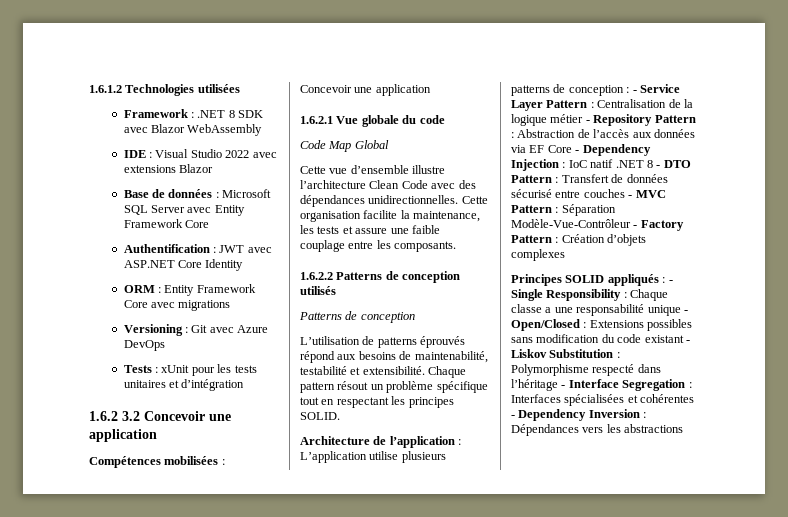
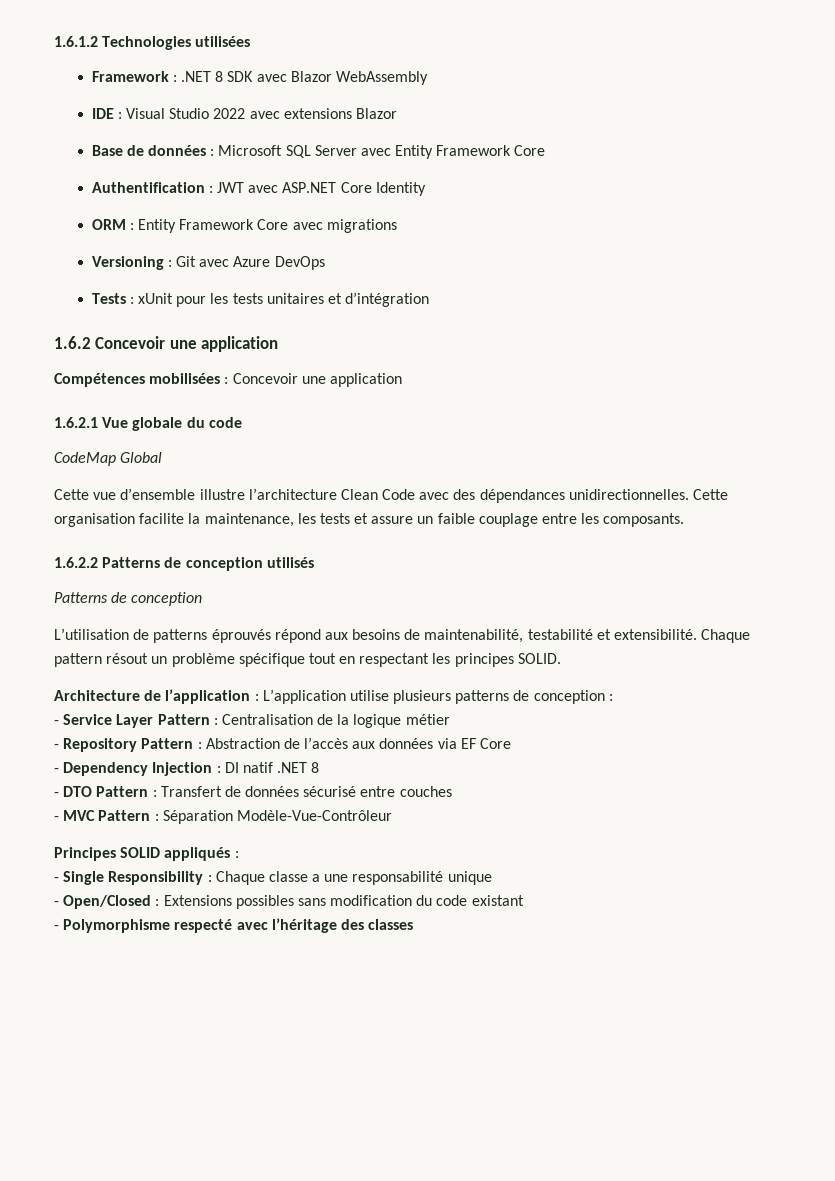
[122,411,140,421] 3.2 -> (91, 342) none
[300,140,352,152] Code Map -> [54,452,116,466] CodeMap
[390,228,409,234] une -> [417,516,434,524] un
(630, 90) none -> (613, 697) //
(584, 118) none -> (450, 719) //
(572, 149) none -> (512, 743) //
[568,160,587,168] IoC -> [224,762,239,773] DI
(653, 164) none -> (320, 767) //
(625, 193) none -> (452, 791) //
[633,220,684,231] [511,234,647,246] [511,249,565,261] - Factory Pattern : Création d’objets complexes -> (392, 815) none
(666, 280) none -> (239, 854) //
(681, 310) none -> (492, 878) //
[685,340,690,343] [511,349,620,358] [511,364,661,376] [511,379,692,391] [511,394,695,406] [511,409,647,421] [511,424,684,436] - Liskov Substitution : Polymorphisme respecté dans l’héritage - Interface Segregation : Interfaces spécialisées et cohérentes - Dependency Inversion : Dépendances vers les abstractions -> [54,918,414,933] // - Polymorphisme respecté avec l’héritage des classes

